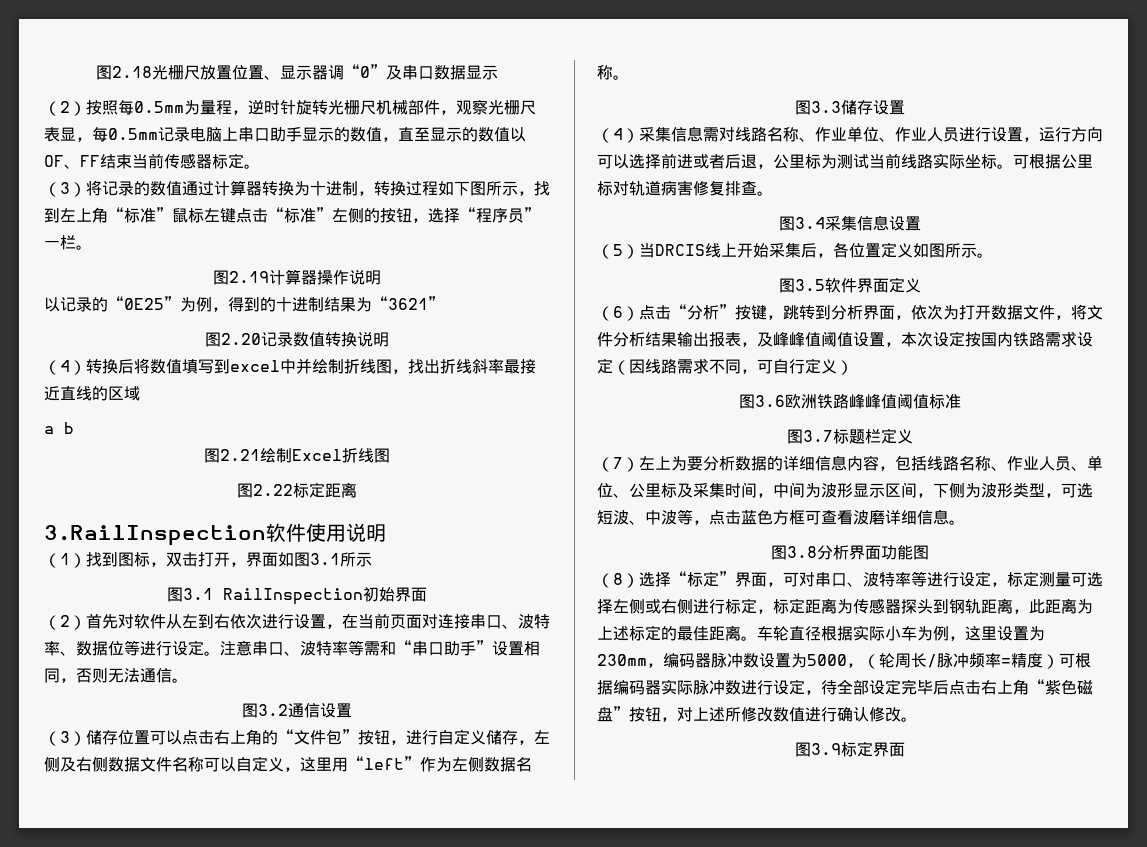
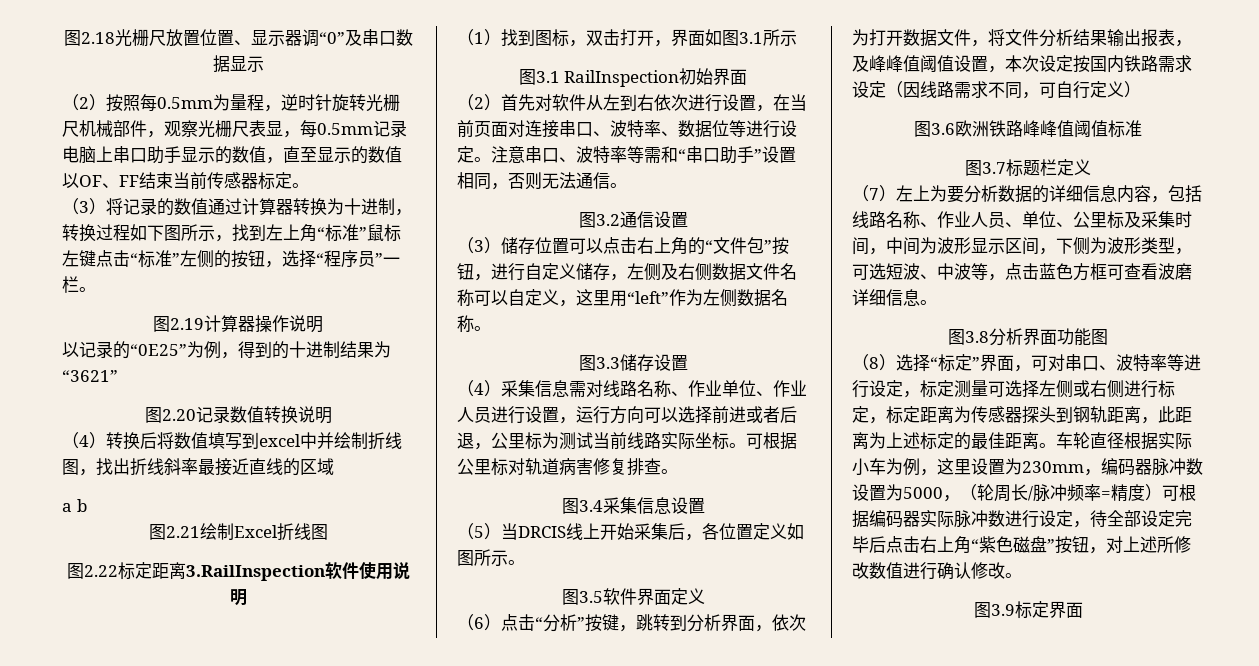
(357, 490) // -> (186, 570) none

